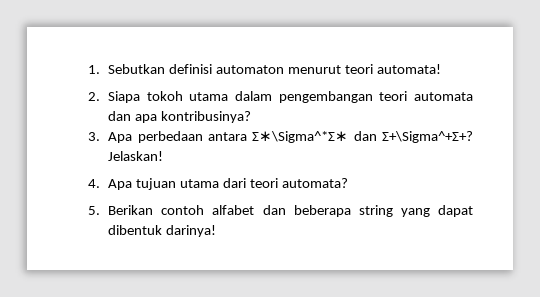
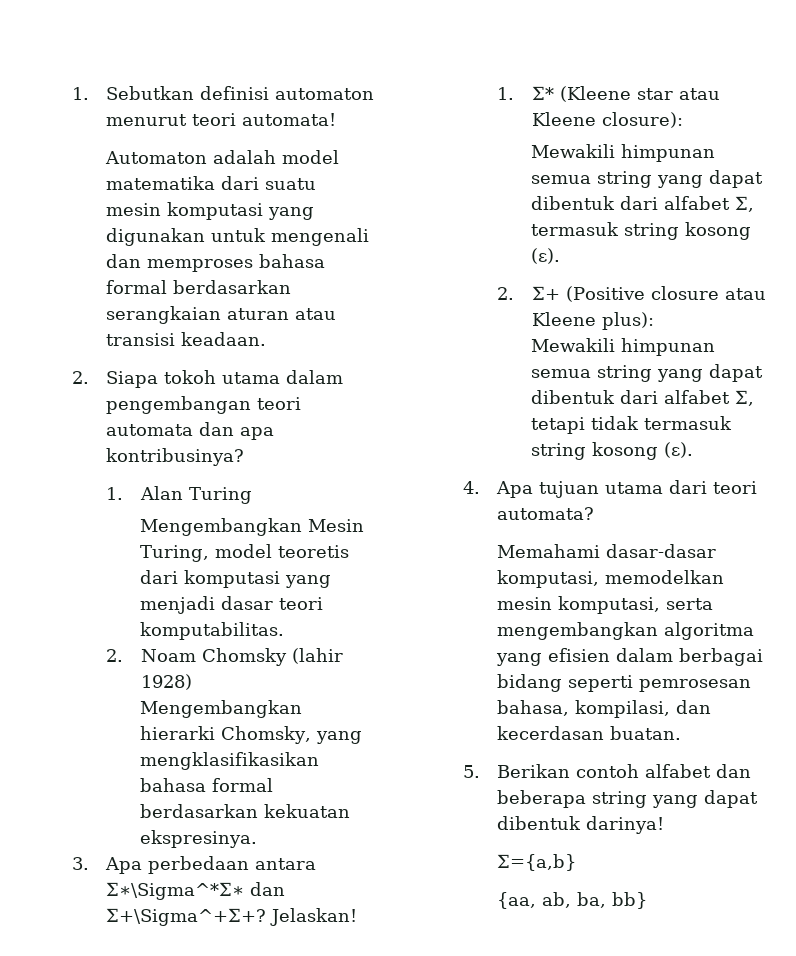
(441, 69) none -> [105,150,340,164] [106,176,317,190] [106,202,315,220] [106,228,370,246] [106,254,326,272] [106,280,292,294] [106,306,337,324] [106,332,267,346] // Automaton adalah model matematika dari suatu mesin komputasi yang digunakan untuk mengenali dan memproses bahasa formal berdasarkan serangkaian aturan atau transisi keadaan.
(252, 117) none -> [106,486,252,504] [139,518,364,536] [139,544,349,562] [139,570,331,588] [139,596,323,614] [139,622,284,640] [106,648,343,666] [140,674,192,690] [139,700,302,718] [139,726,362,744] [139,752,319,770] [139,778,273,792] [139,804,350,818] [139,830,257,848] // 1. Alan Turing // Mengembangkan Mesin Turing, model teoretis dari komputasi yang menjadi dasar teori komputabilitas. // 2. Noam Chomsky (lahir 1928) // Mengembangkan hierarki Chomsky, yang mengklasifikasikan bahasa formal berdasarkan kekuatan ekspresinya.
(164, 156) none -> [497,86,720,102] [531,112,683,128] [530,144,715,162] [530,170,763,188] [530,196,754,212] [530,222,751,240] [530,248,560,264] [497,286,766,302] [531,312,654,330] [530,338,715,356] [530,364,763,382] [530,390,754,406] [530,416,732,434] [530,442,693,460] // 1. Σ* (Kleene star atau Kleene closure): // Mewakili himpunan semua string yang dapat dibentuk dari alfabet Σ, termasuk string kosong (ε). // 2. Σ+ (Positive closure atau Kleene plus): // Mewakili himpunan semua string yang dapat dibentuk dari alfabet Σ, tetapi tidak termasuk string kosong (ε).
(348, 183) none -> [497,544,717,558] [497,570,725,588] [497,596,714,614] [497,622,755,640] [496,648,764,666] [497,674,752,692] [497,700,712,718] [497,726,682,740] // Memahami dasar-dasar komputasi, memodelkan mesin komputasi, serta mengembangkan algoritma yang efisien dalam berbagai bidang seperti pemrosesan bahasa, kompilasi, dan kecerdasan buatan.
(217, 231) none -> [497,854,577,871] [497,892,648,909] // Σ={a,b} // {aa, ab, ba, bb}

